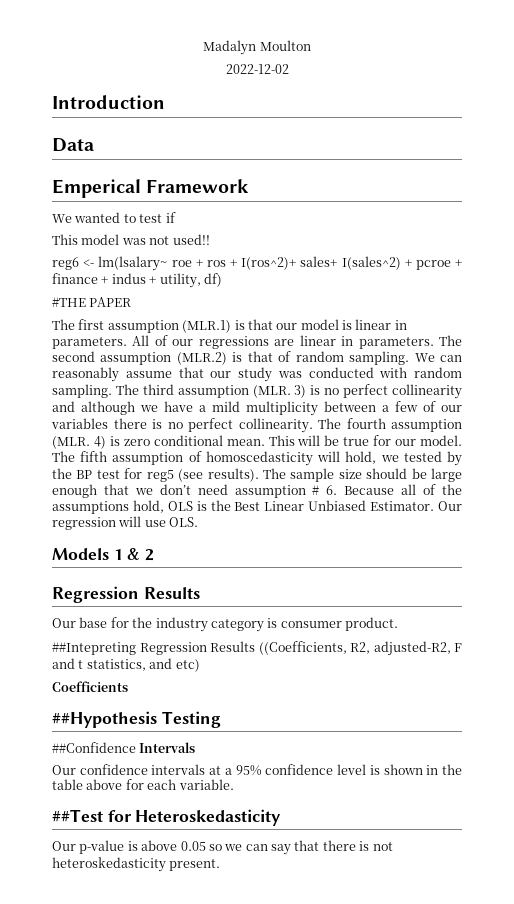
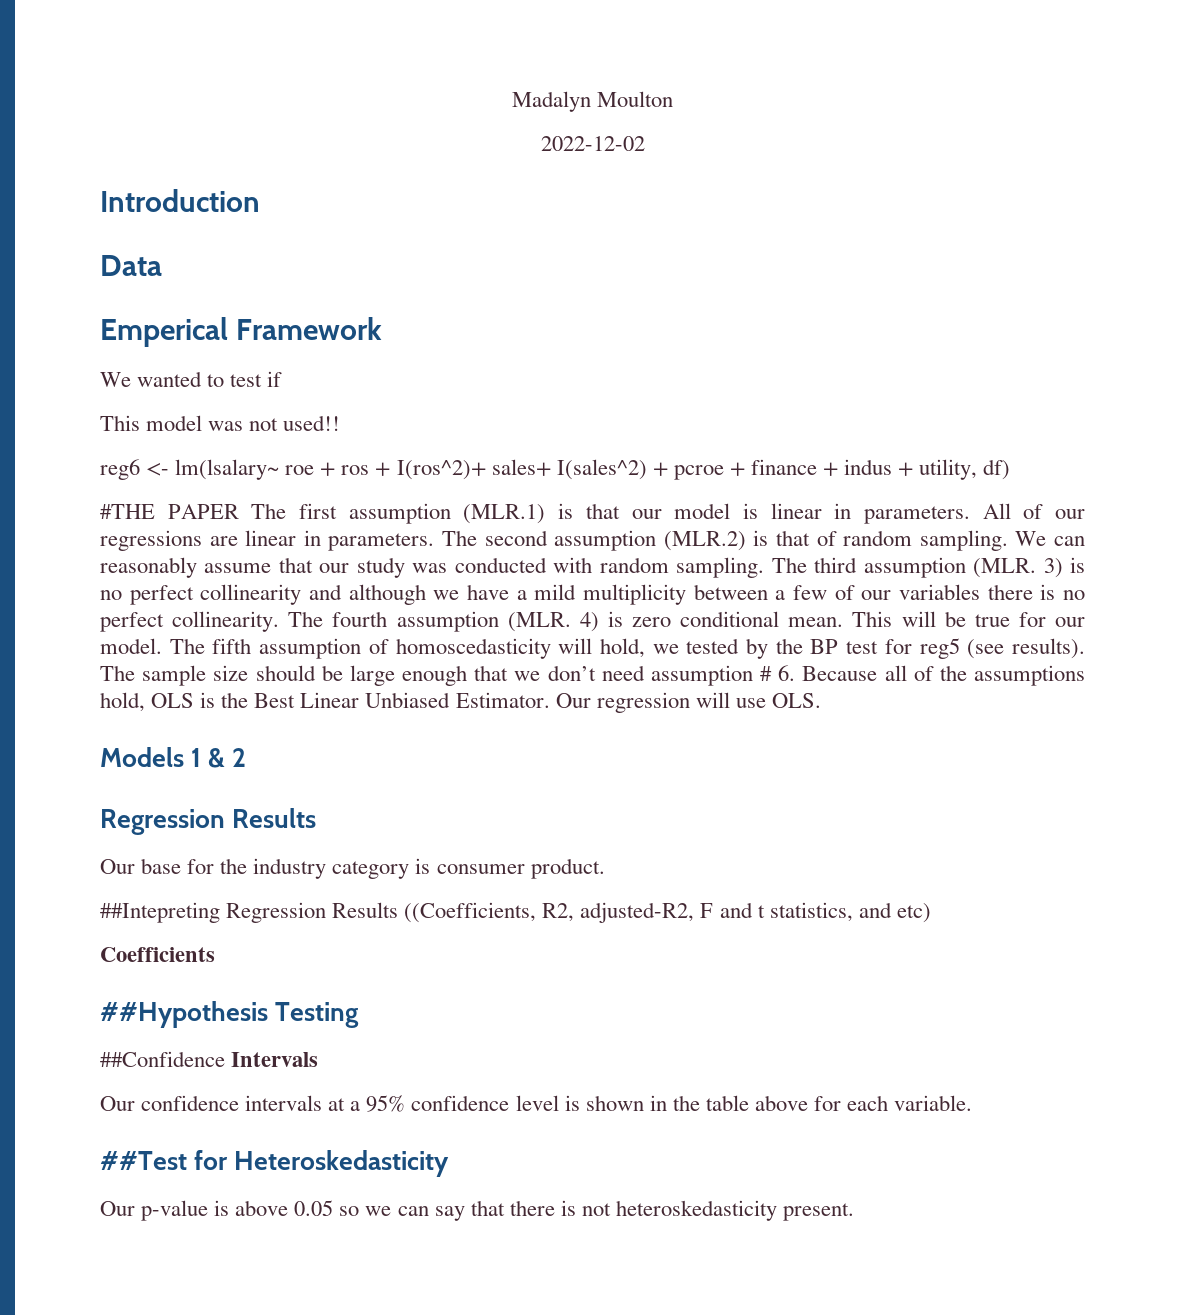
(132, 302) // -> (239, 511) none

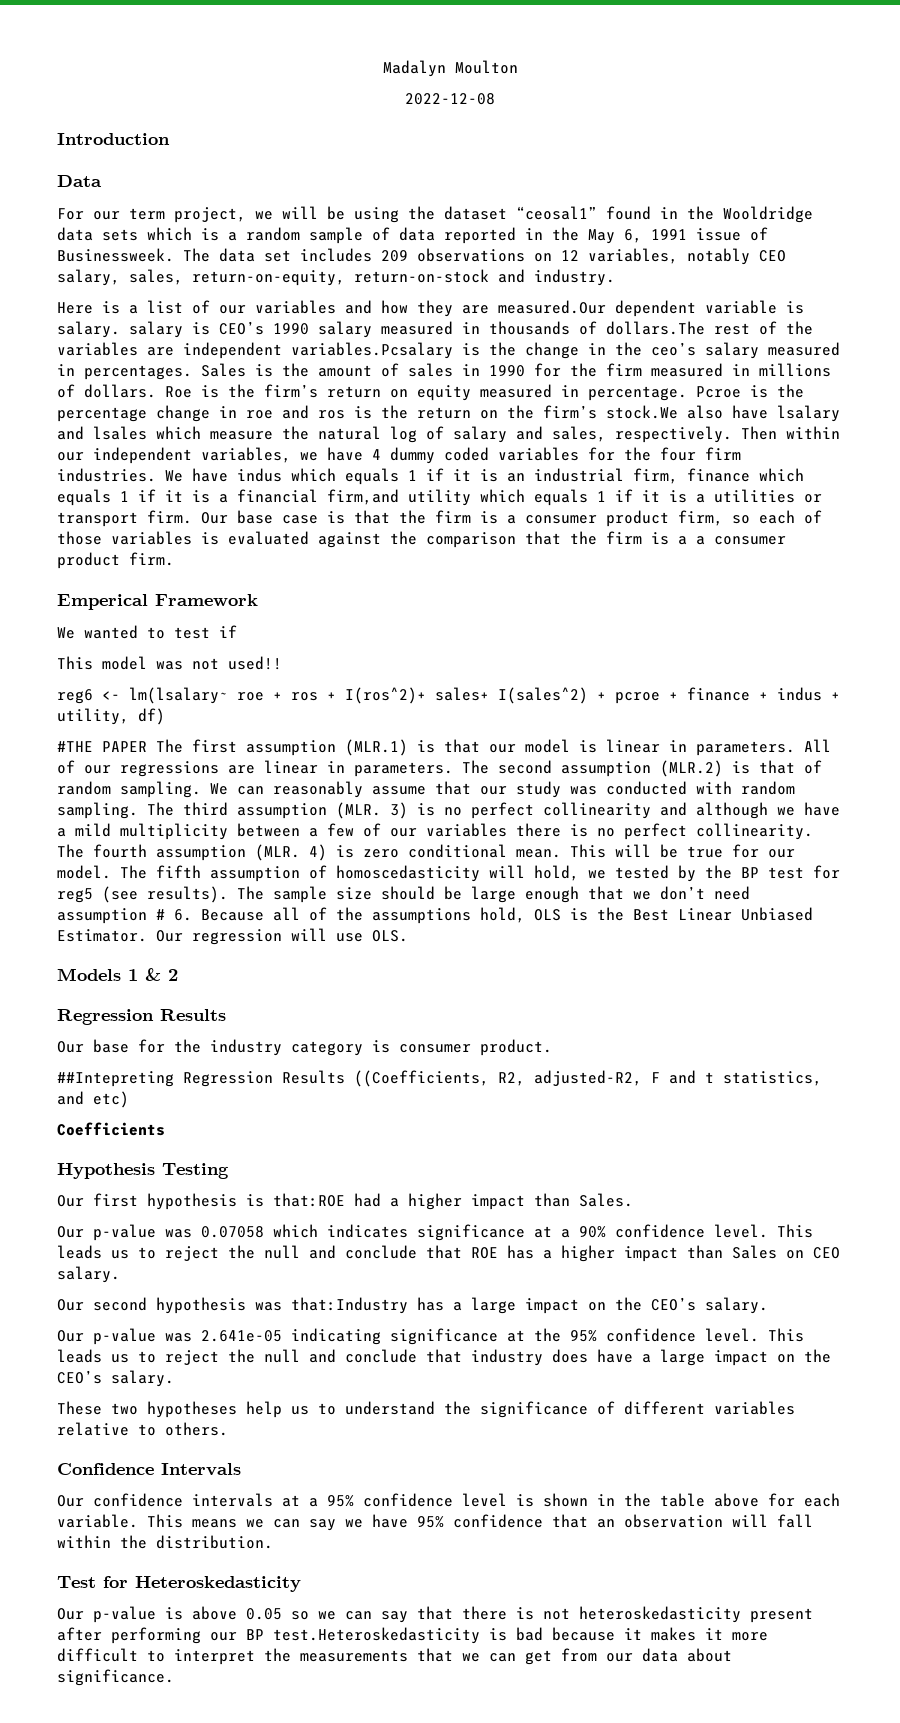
[540,136,645,151] 2022-12-02 -> [405,93,495,105] 2022-12-08
(162, 265) none -> [57,206,813,223] [57,227,768,244] [57,248,786,265] [57,269,615,286] [57,300,804,317] [57,321,813,338] [57,342,840,359] [57,363,831,380] [57,384,804,401] [57,405,840,422] [57,426,840,443] [57,447,741,464] [57,468,804,485] [57,489,822,506] [57,510,822,527] [57,531,786,548] [57,552,174,569] // For our term project, we will be using the dataset “ceosal1” found in the Wooldridge data sets which is a random sample of data reported in the May 6, 1991 issue of Businessweek. The data set includes 209 observations on 12 variables, notably CEO salary, sales, return-on-equity, return-on-stock and industry. // Here is a list of our variables and how they are measured.Our dependent variable is salary. salary is CEO’s 1990 salary measured in thousands of dollars.The rest of the variables are independent variables.Pcsalary is the change in the ceo’s salary measured in percentages. Sales is the amount of sales in 1990 for the firm measured in millions of dollars. Roe is the firm’s return on equity measured in percentage. Pcroe is the percentage change in roe and ros is the return on the firm’s stock.We also have lsalary and lsales which measure the natural log of salary and sales, respectively. Then within our independent variables, we have 4 dummy coded variables for the four firm industries. We have indus which equals 1 if it is an industrial firm, finance which equals 1 if it is a financial firm,and utility which equals 1 if it is a utilities or transport firm. Our base case is that the firm is a consumer product firm, so each of those variables is evaluated against the comparison that the firm is a a consumer product firm.
[100,1001,268,1028] ##Hypothesis -> [57,1163,155,1179] Hypothesis
[100,1051,225,1067] ##Confidence -> [57,1193,633,1210] [57,1224,813,1241] [57,1245,840,1262] [57,1266,120,1283] [57,1297,768,1314] [57,1328,804,1345] [57,1349,831,1366] [57,1370,174,1387] [57,1401,795,1418] [57,1422,228,1436] [57,1463,154,1475] Our first hypothesis is that:ROE had a higher impact than Sales. // Our p-value was 0.07058 which indicates significance at a 90% confidence level. This leads us to reject the null and conclude that ROE has a higher impact than Sales on CEO salary. // Our second hypothesis was that:Industry has a large impact on the CEO’s salary. // Our p-value was 2.641e-05 indicating significance at the 95% confidence level. This leads us to reject the null and conclude that industry does have a large impact on the CEO’s salary. // These two hypotheses help us to understand the significance of different variables relative to others. // Confidence
[100,1151,187,1170] // ##Test -> [147,1514,813,1531] [57,1535,273,1549] [57,1576,96,1588] This means we can say we have 95% confidence that an observation will fall within the distribution. // Test
[783,1203,855,1221] present. -> [750,1608,813,1623] [57,1627,768,1644] [57,1648,732,1665] [57,1669,174,1686] present after performing our BP test.Heteroskedasticity is bad because it makes it more difficult to interpret the measurements that we can get from our data about significance.

